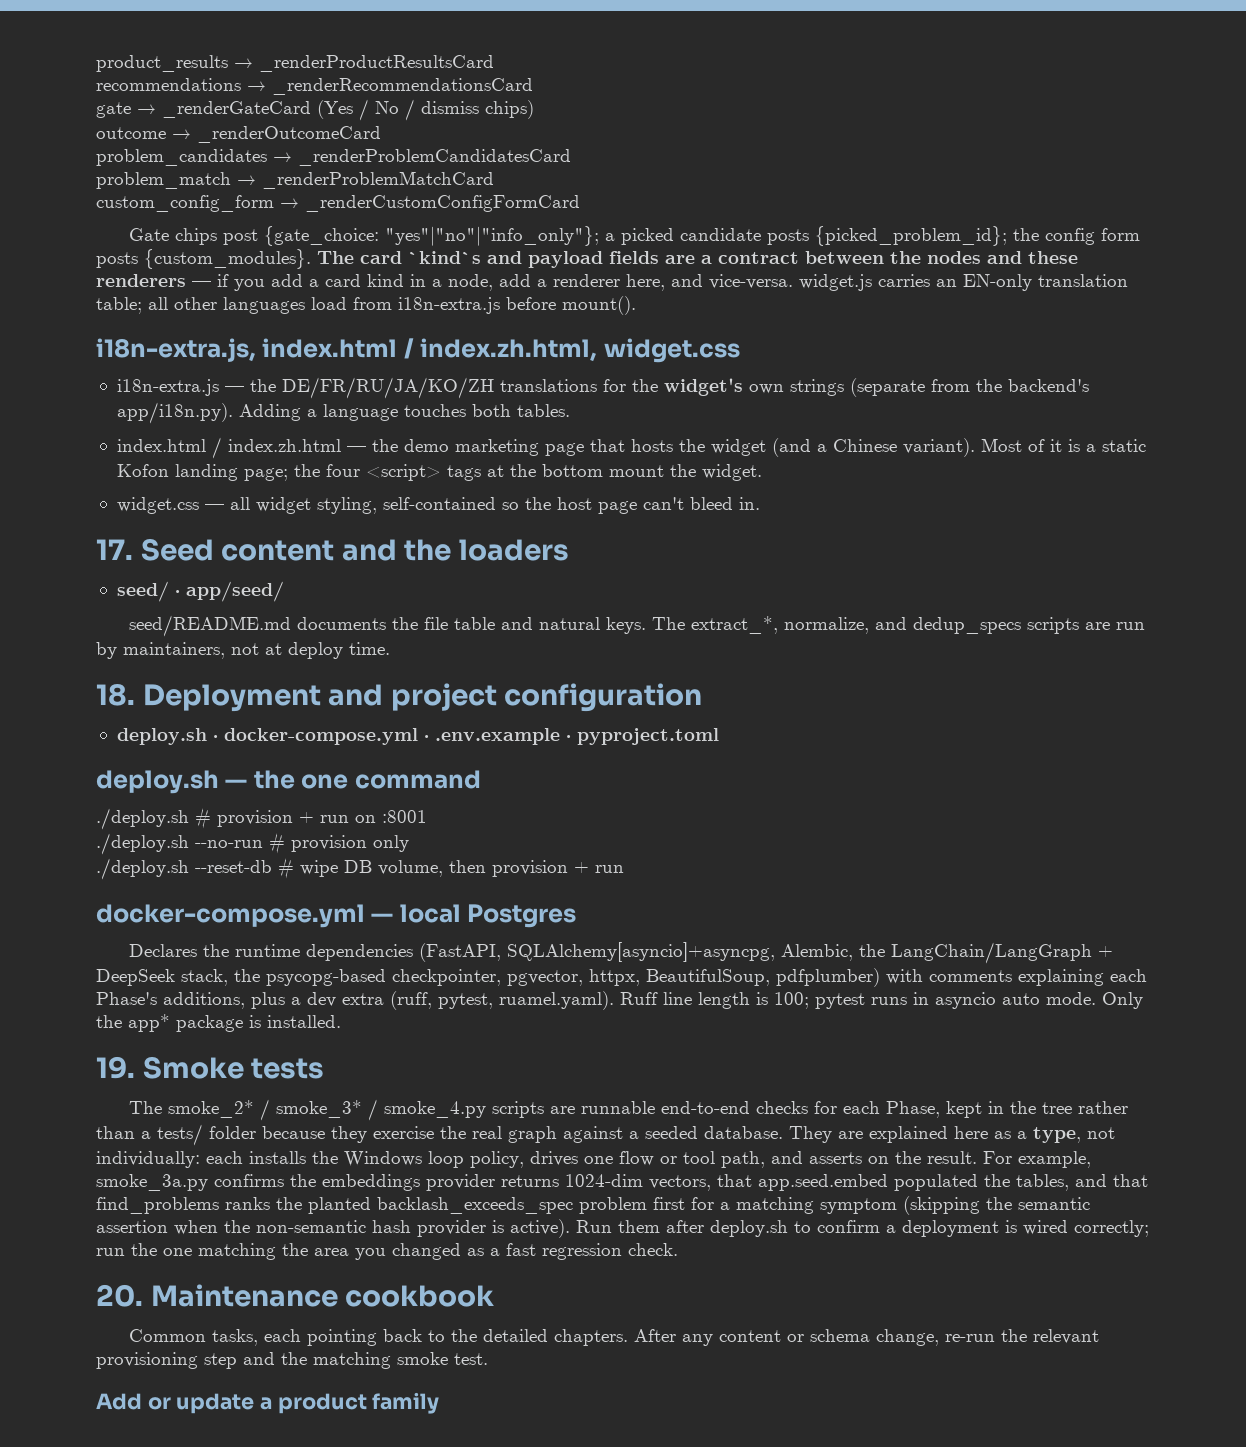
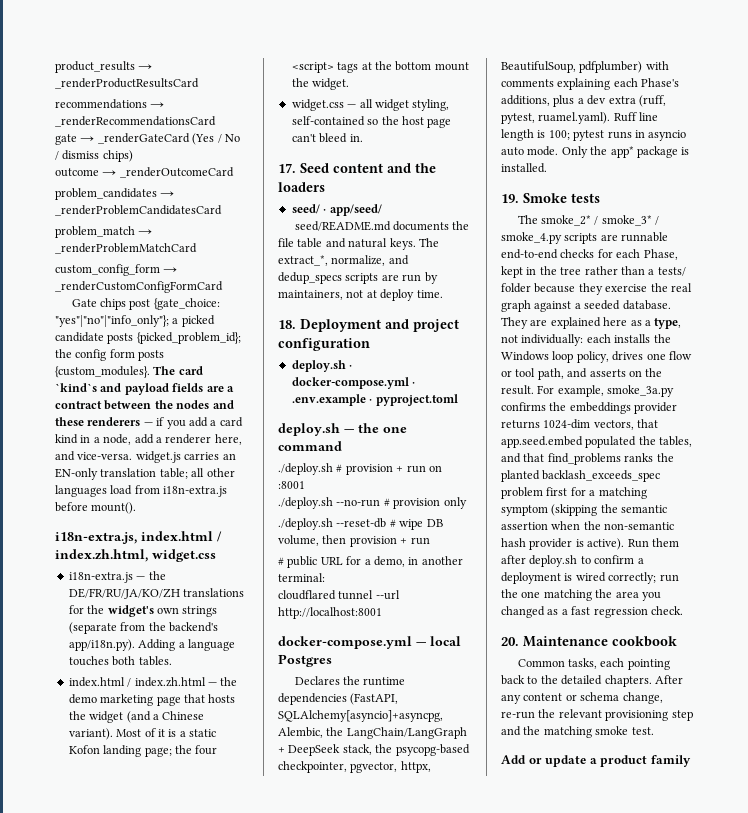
(624, 869) none -> [278,556,463,568] [278,573,325,582] [278,590,400,600] [278,607,382,619] // # public URL for a demo, in another terminal: // cloudflared tunnel --url http://localhost:8001

